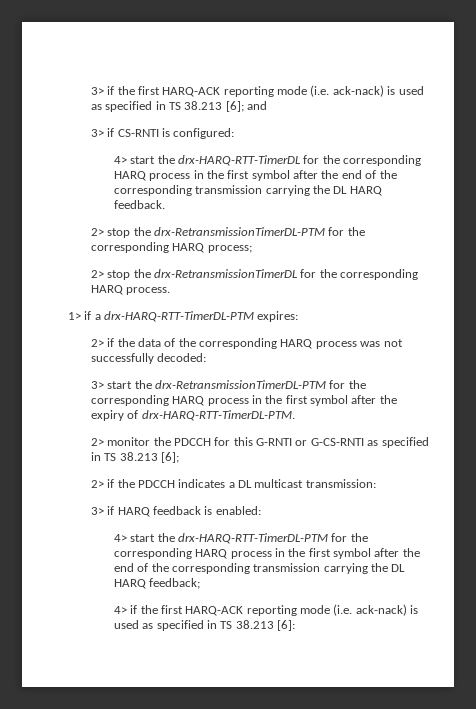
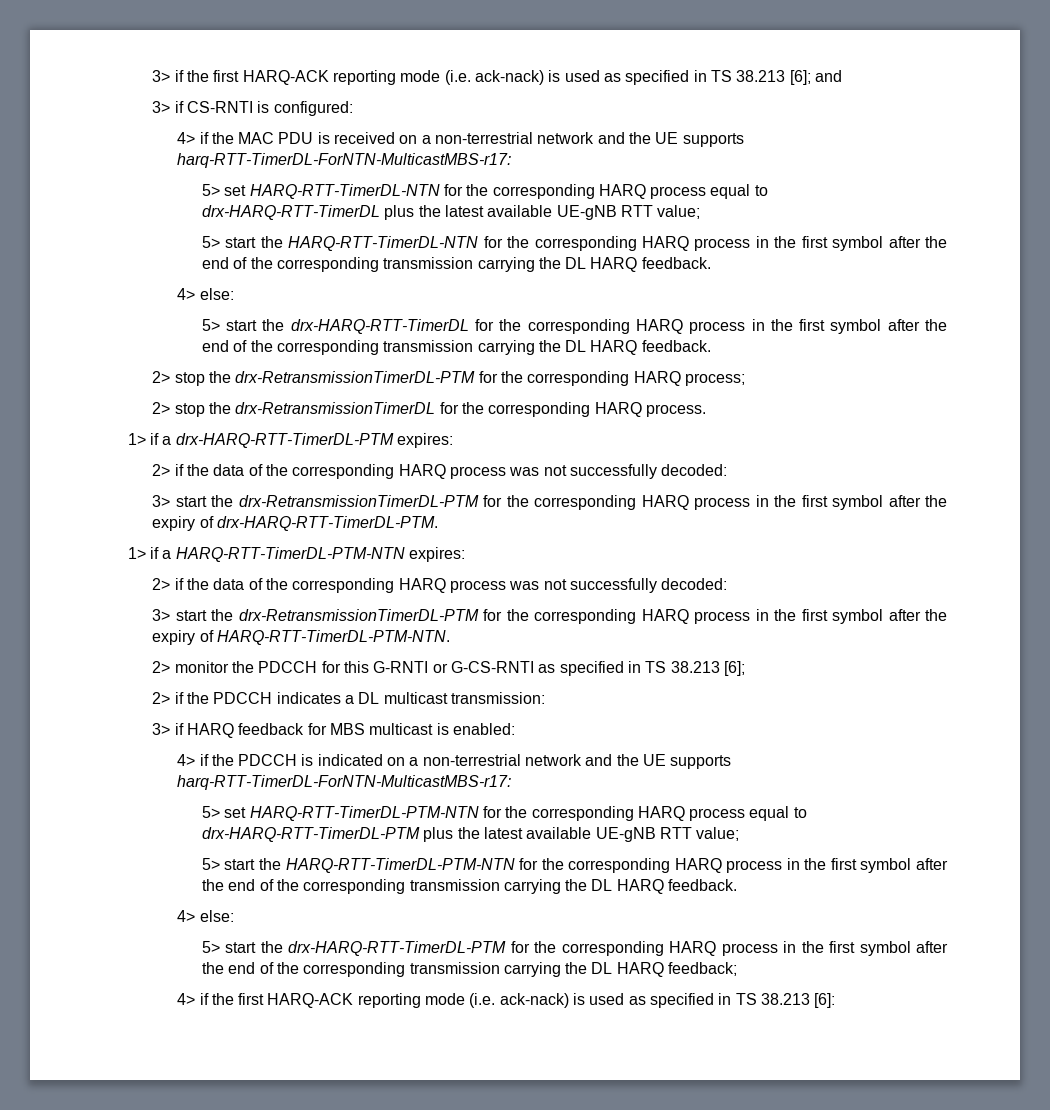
(127, 160) none -> [199,132,744,147] [177,153,512,168] [201,184,768,199] [201,205,701,220] [201,236,947,251] [201,257,711,272] [177,288,234,300] [201,319,220,331] if the MAC PDU is received on a non-terrestrial network and the UE supports harq-RTT-TimerDL-ForNTN-MulticastMBS-r17: // 5> set HARQ-RTT-TimerDL-NTN for the corresponding HARQ process equal to drx-HARQ-RTT-TimerDL plus the latest available UE-gNB RTT value; // 5> start the HARQ-RTT-TimerDL-NTN for the corresponding HARQ process in the first symbol after the end of the corresponding transmission carrying the DL HARQ feedback. // 4> else: // 5>
(295, 415) none -> [127,547,466,562] [152,578,728,593] [152,609,948,624] [152,630,451,645] // 1> if a HARQ-RTT-TimerDL-PTM-NTN expires: // 2> if the data of the corresponding HARQ process was not successfully decoded: // 3> start the drx-RetransmissionTimerDL-PTM for the corresponding HARQ process in the first symbol after the expiry of HARQ-RTT-TimerDL-PTM-NTN.
(201, 510) none -> [307,723,434,735] for MBS multicast
(127, 538) none -> [199,754,732,769] [177,775,512,790] [201,806,807,821] [201,827,740,842] [201,858,949,873] [201,879,738,894] [177,910,234,922] [201,941,220,953] if the PDCCH is indicated on a non-terrestrial network and the UE supports harq-RTT-TimerDL-ForNTN-MulticastMBS-r17: // 5> set HARQ-RTT-TimerDL-PTM-NTN for the corresponding HARQ process equal to drx-HARQ-RTT-TimerDL-PTM plus the latest available UE-gNB RTT value; // 5> start the HARQ-RTT-TimerDL-PTM-NTN for the corresponding HARQ process in the first symbol after the end of the corresponding transmission carrying the DL HARQ feedback. // 4> else: // 5>

